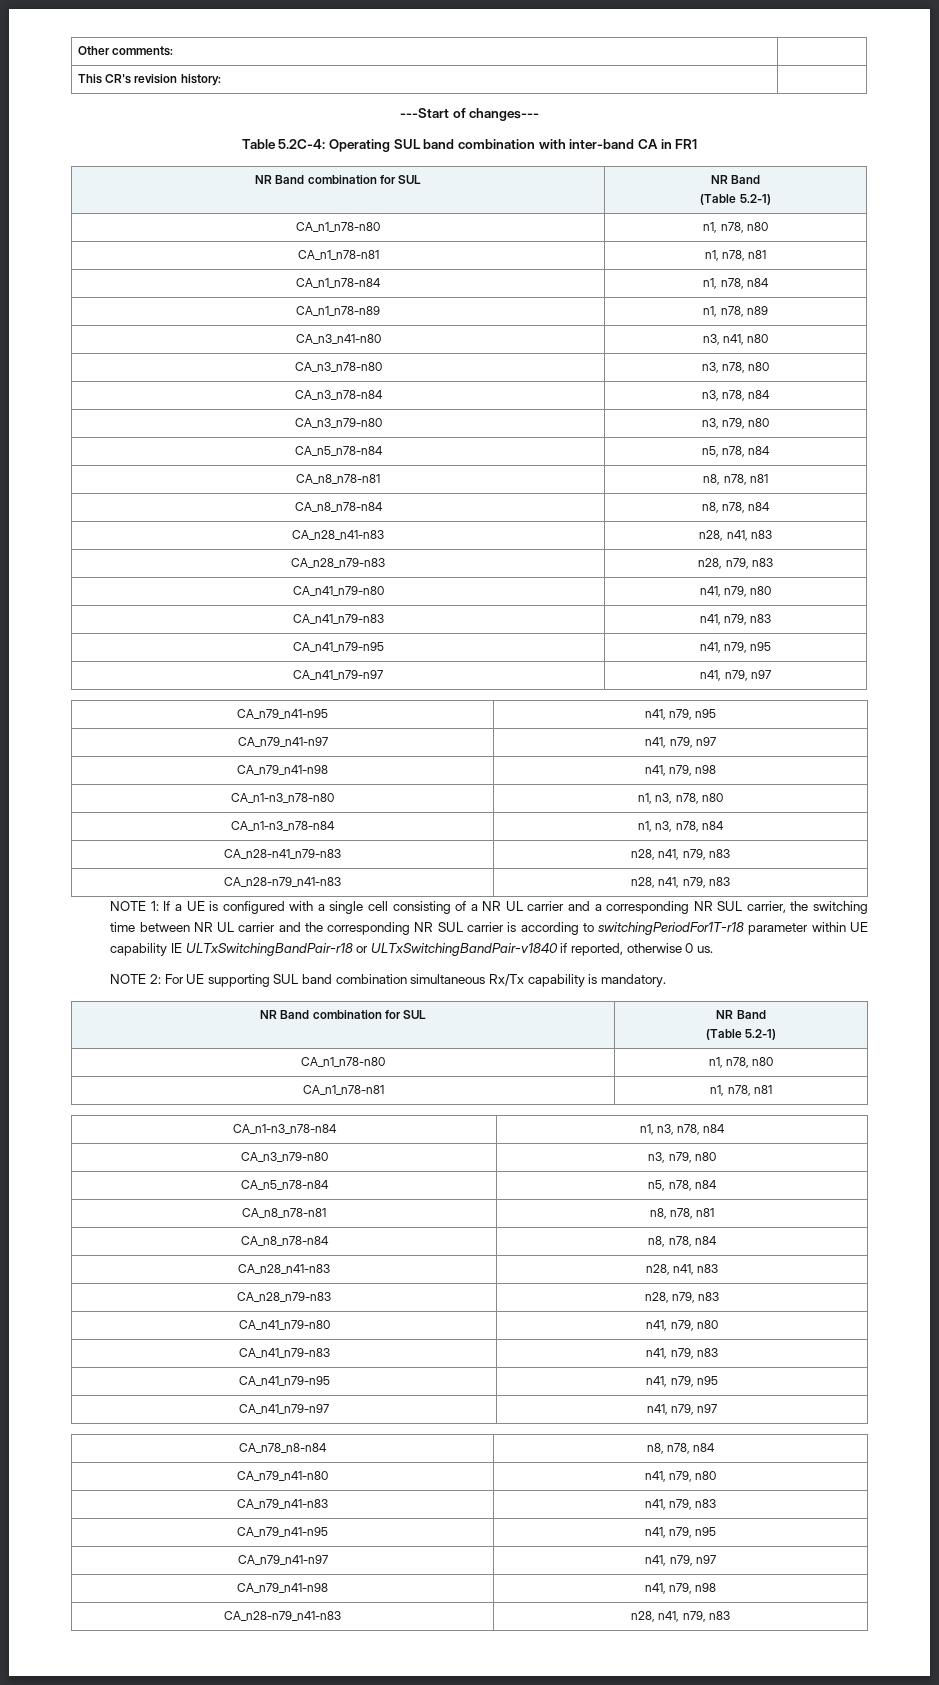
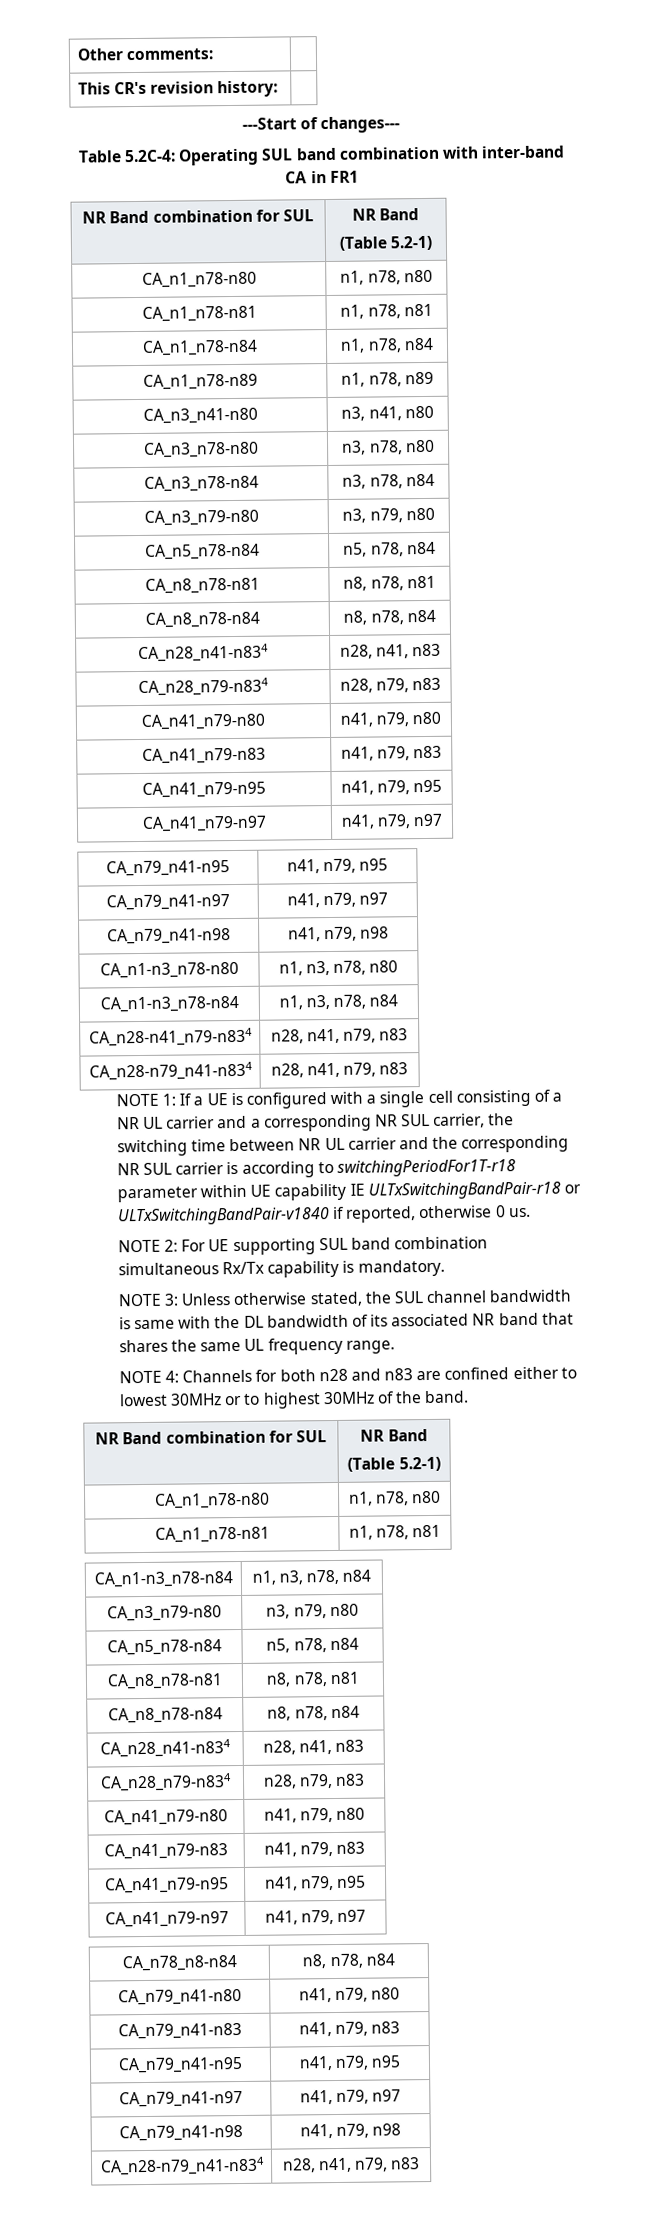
[292,530,384,540] [699,530,772,541] [291,558,385,568] CA_n28_n41-n83 | n28, n41, n83 // CA_n28_n79-n83 -> [138,643,269,662] [339,643,442,659] [138,677,269,696] CA_n28_n41-n834 | n28, n41, n83 // CA_n28_n79-n834
[224,849,341,859] [631,849,730,860] [224,877,341,887] CA_n28-n41_n79-n83 | n28, n41, n79, n83 // CA_n28-n79_n41-n83 -> [88,1027,253,1047] [270,1028,409,1044] [88,1061,253,1081] CA_n28-n41_n79-n834 | n28, n41, n79, n83 // CA_n28-n79_n41-n834
(666, 980) none -> [117,1289,573,1307] [118,1312,574,1330] [118,1337,395,1355] [118,1366,577,1384] [118,1390,470,1409] // NOTE 3: Unless otherwise stated, the SUL channel bandwidth is same with the DL bandwidth of its associated NR band that shares the same UL frequency range. // NOTE 4: Channels for both n28 and n83 are confined either to lowest 30MHz or to highest 30MHz of the band.
[238,1264,330,1274] [645,1264,719,1275] [237,1292,331,1302] CA_n28_n41-n83 | n28, n41, n83 // CA_n28_n79-n83 -> [100,1739,231,1758] [262,1739,365,1755] [100,1773,232,1792] CA_n28_n41-n834 | n28, n41, n83 // CA_n28_n79-n834
[224,1611,341,1621] CA_n28-n79_n41-n83 -> [99,2156,265,2176] CA_n28-n79_n41-n834

